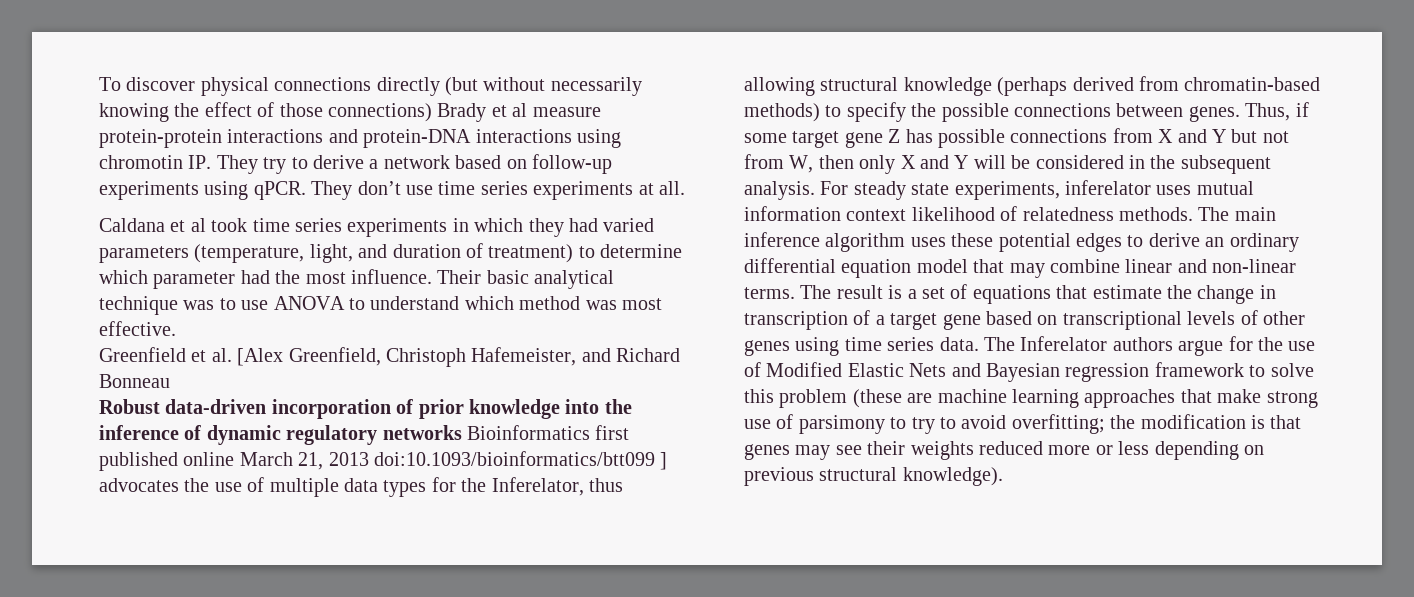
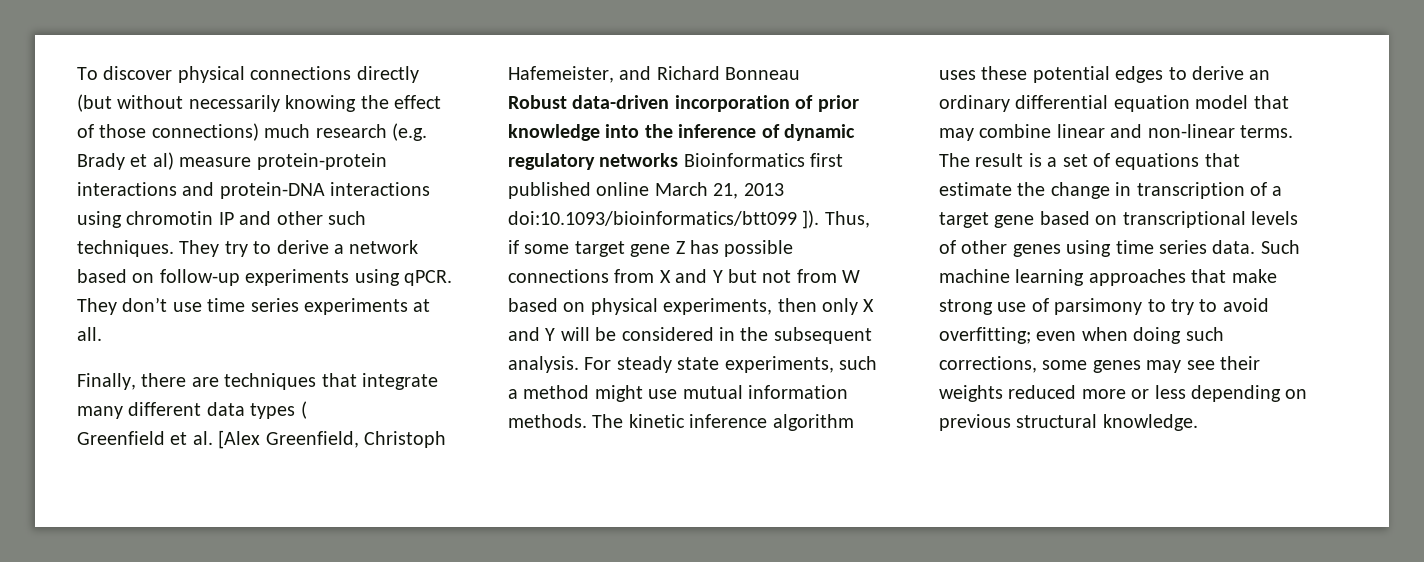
(432, 112) none -> [264,123,427,141] much research (e.g.
[512,103,528,117] al -> [152,152,174,170] al)
[188,155,212,169] IP. -> [218,211,366,225] [77,240,174,257] IP and other such techniques.
[99,218,655,237] [99,243,683,263] [99,269,615,289] [99,296,662,315] [99,321,176,336] Caldana et al took time series experiments in which they had varied parameters (temperature, light, and duration of treatment) to determine which parameter had the most influence. Their basic analytical technique was to use ANOVA to understand which method was most effective. -> [77,373,438,390] [77,401,307,419] Finally, there are techniques that integrate many different data types (
[660,452,668,470] [99,477,623,497] [744,76,1321,96] [744,102,1240,122] ] advocates the use of multiple data types for the Inferelator, thus allowing structural knowledge (perhaps derived from chromatin-based methods) to specify the possible connections between genes. -> [802,210,820,229] ]).
[789,155,814,173] W, -> [842,270,861,283] [508,298,773,315] W based on physical experiments,
[1065,180,1254,195] [744,206,1114,221] inferelator uses mutual information context likelihood of relatedness -> [839,356,877,370] [508,385,848,402] such a method might use mutual information
[1234,207,1276,221] main -> [628,414,685,428] kinetic
[984,336,1316,356] [744,362,1314,382] [744,389,933,408] The Inferelator authors argue for the use of Modified Elastic Nets and Bayesian regression framework to solve this problem (these are -> [1260,240,1300,254] Such
[1110,414,1302,429] the modification is that -> [1036,327,1224,344] [939,356,1088,373] even when doing such corrections, some
[902,467,1003,486] knowledge). -> [1102,414,1198,431] knowledge.

